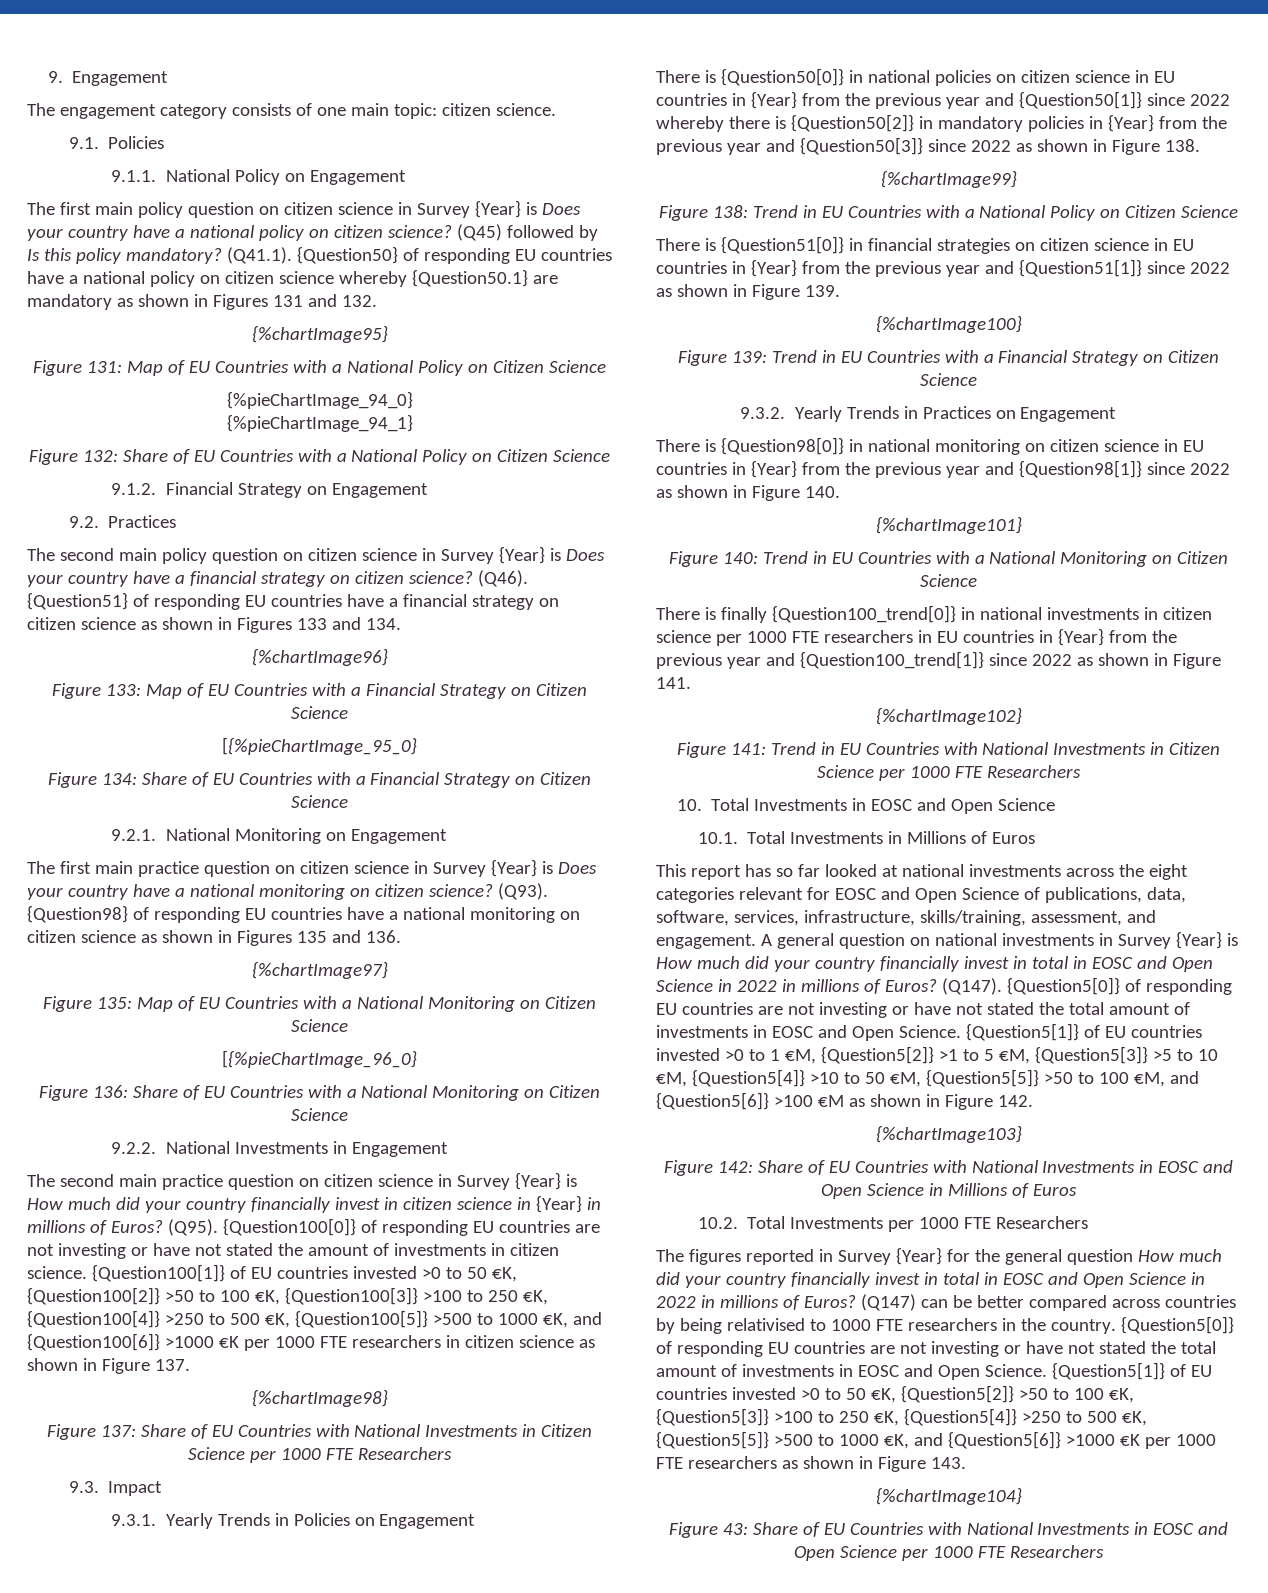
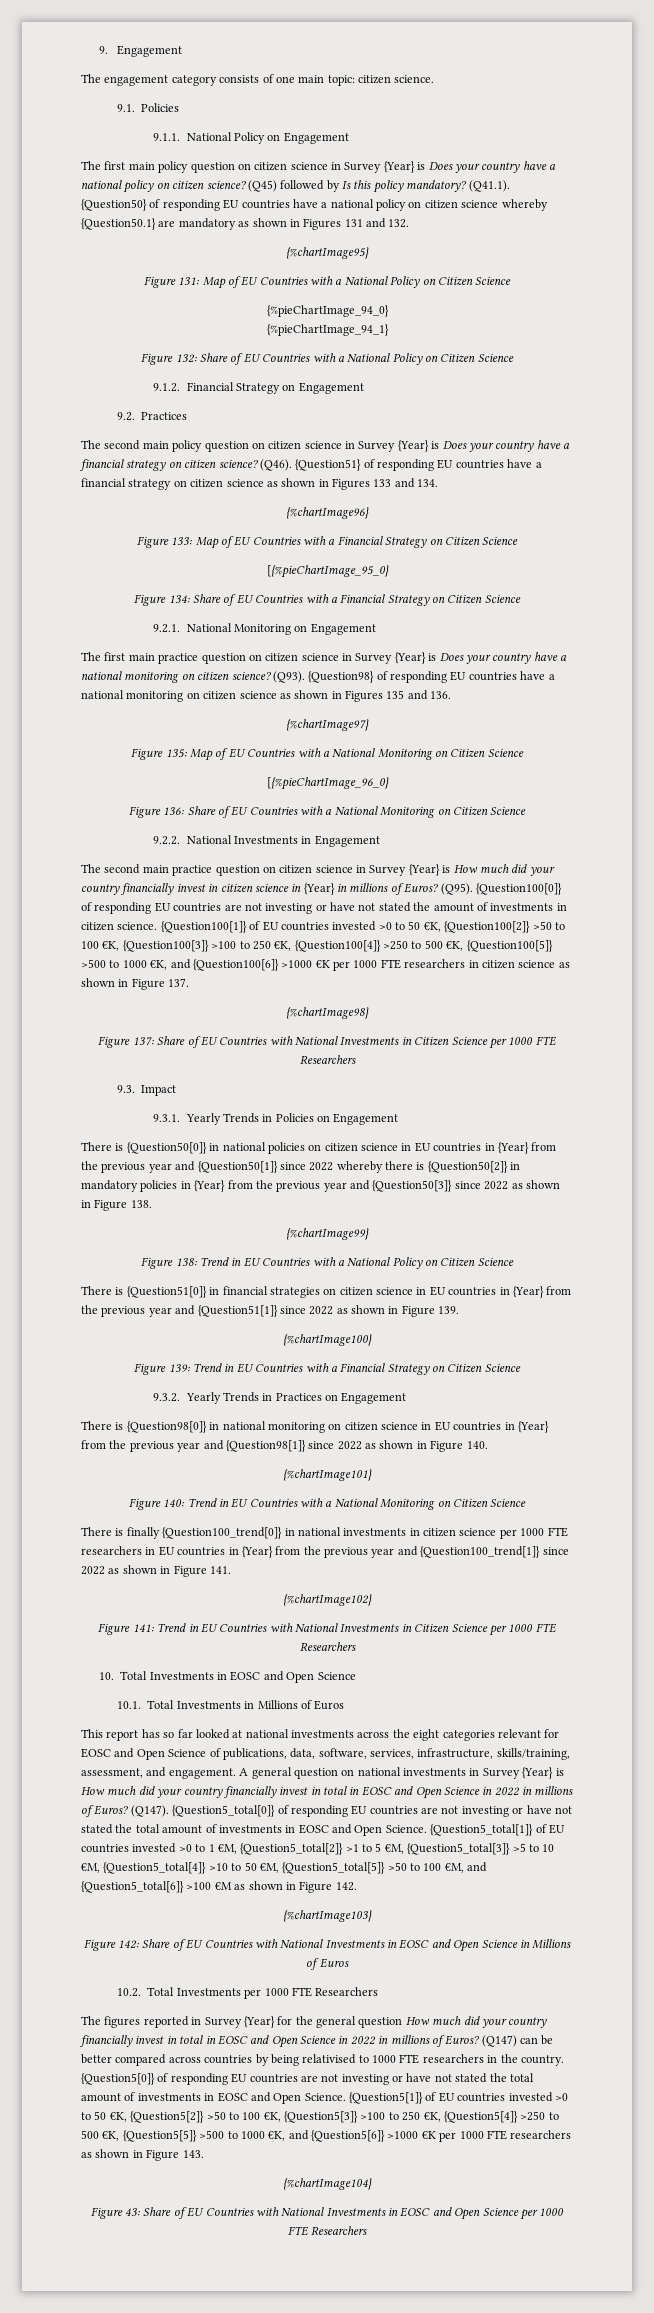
[1006,977,1120,995] {Question5[0]} -> [172,1805,276,1817] {Question5_total[0]}
[965,1023,1079,1041] {Question5[1]} -> [430,1824,534,1836] {Question5_total[1]}
[820,1046,934,1064] {Question5[2]} -> [240,1843,344,1855] {Question5_total[2]}
[1034,1046,1148,1064] {Question5[3]} -> [407,1843,511,1855] {Question5_total[3]}
[691,1069,805,1087] {Question5[4]} -> [103,1862,207,1874] {Question5_total[4]}
[925,1069,1039,1087] {Question5[5]} -> [282,1862,386,1874] {Question5_total[5]}
[656,1092,769,1110] {Question5[6]} -> [81,1881,184,1893] {Question5_total[6]}

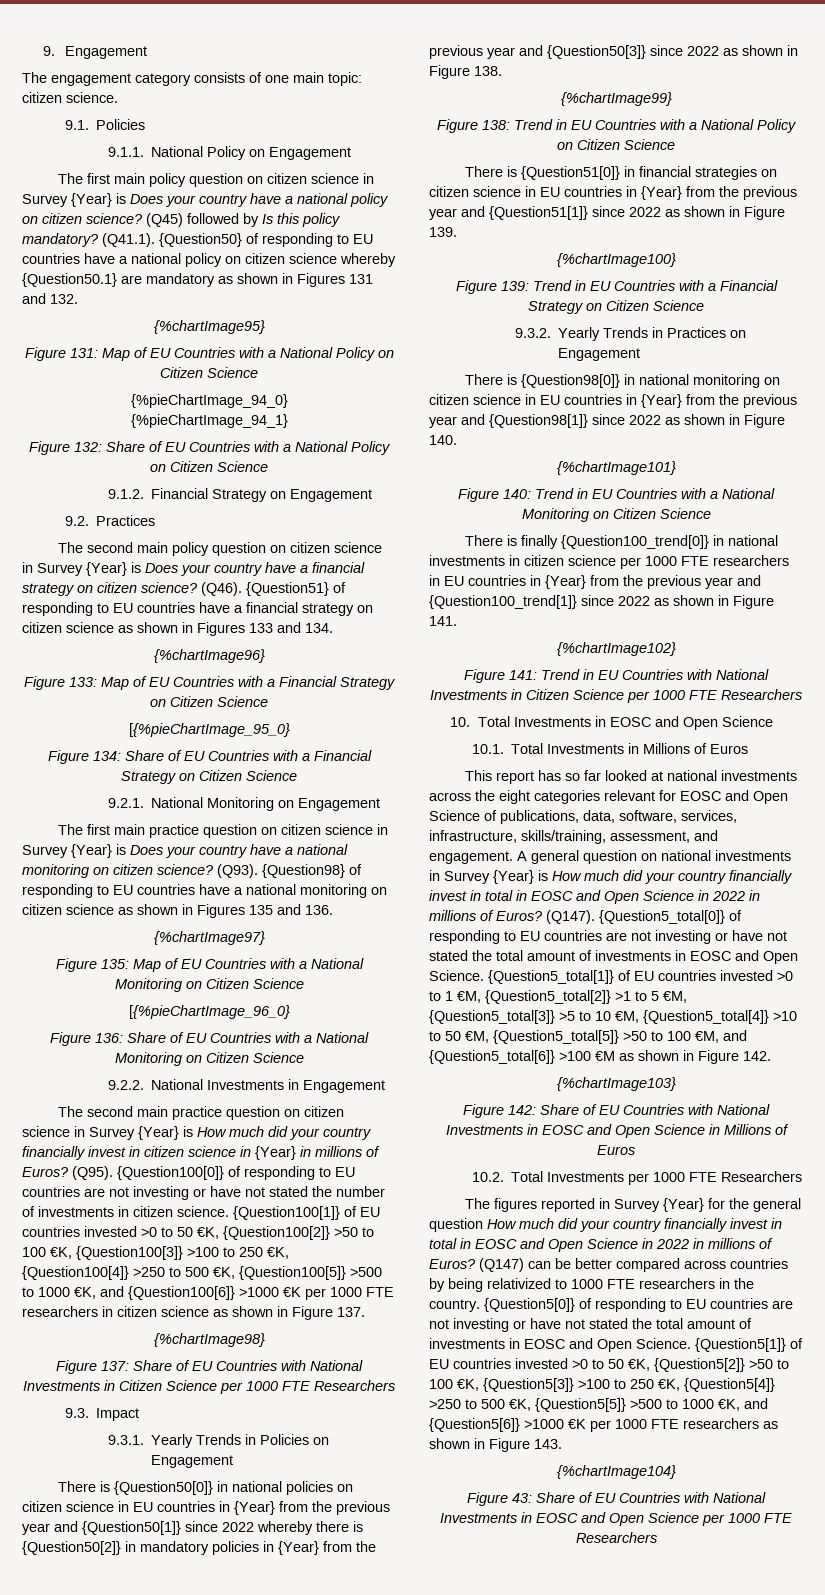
(220, 205) none -> [337,234,349,244] to
(434, 465) none -> [97,603,109,613] to
(447, 677) none -> [97,885,109,895] to
(152, 908) none -> [319,1167,331,1177] to
[433,903,474,912] amount -> [336,1186,385,1197] number
(348, 1811) none -> [504,931,516,941] to
[302,2054,357,2064] relativised -> [487,1278,551,1289] relativized
(228, 2079) none -> [670,1299,682,1309] to

